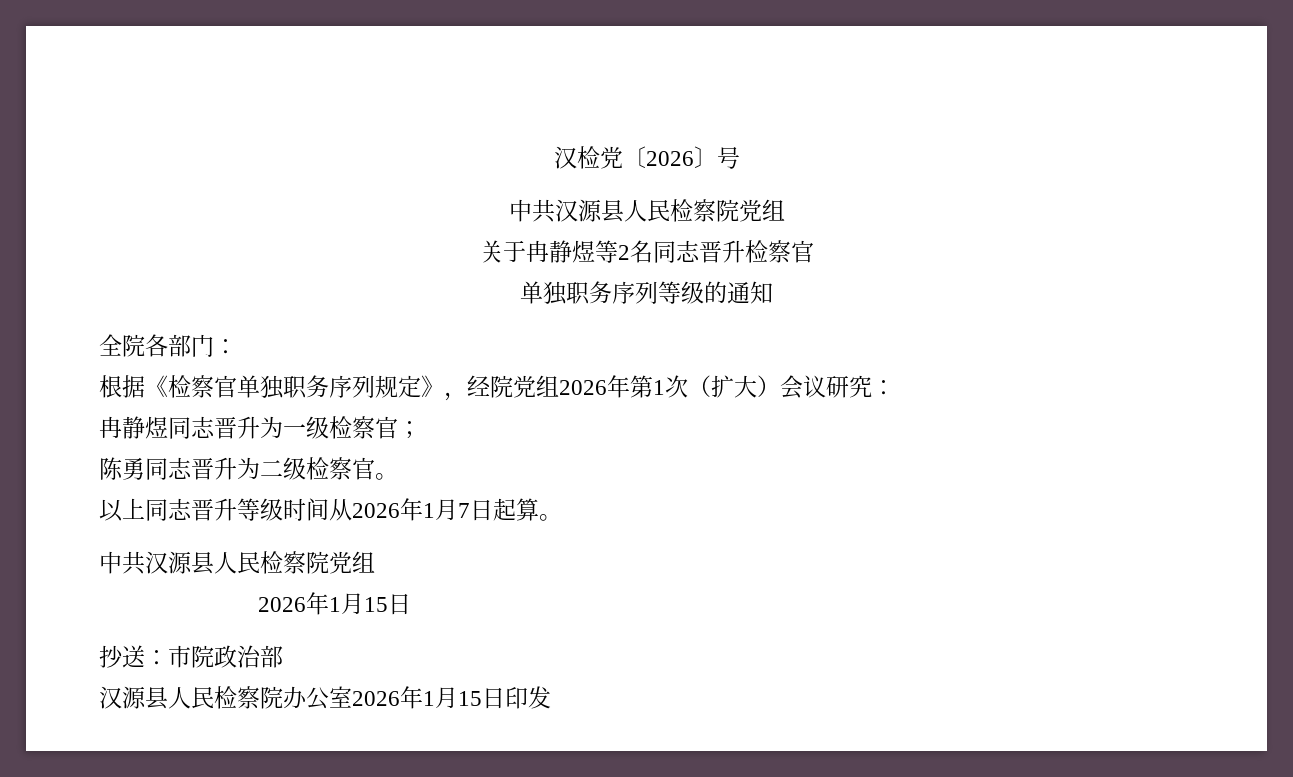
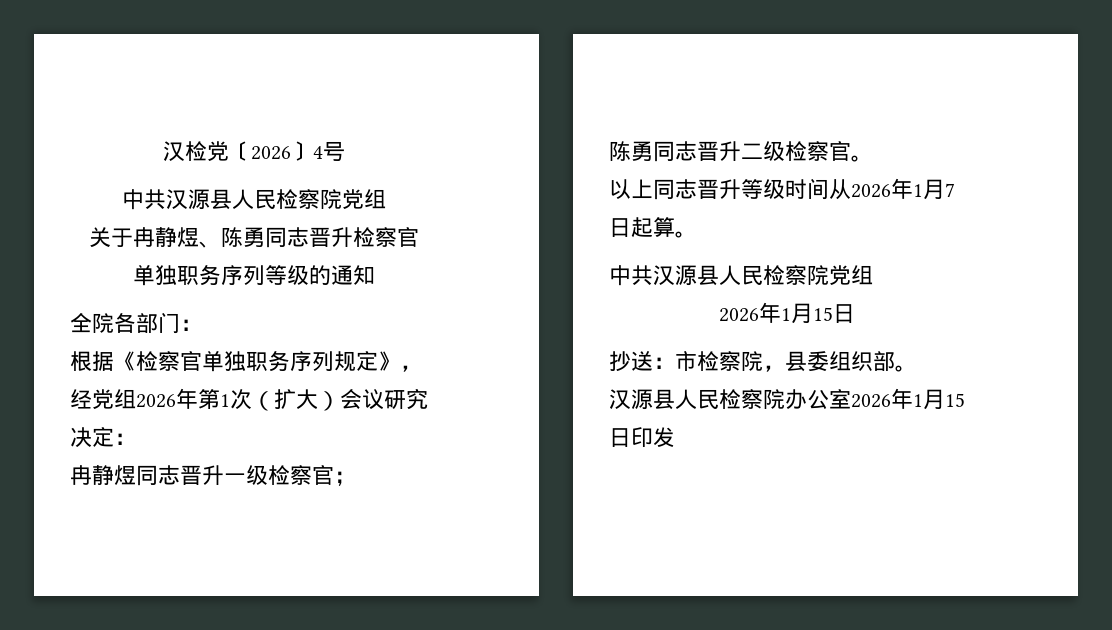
(717, 157) none -> [312,146,323,159] 4
[594,240,653,263] 等2名 -> [198,227,265,248] 、陈勇
[490,375,513,398] 院 -> (92, 399) none
(872, 386) none -> [70,427,114,447] 决定
[260,416,283,438] 为 -> (224, 475) none
[237,457,260,479] 为 -> (741, 151) none
[191,645,283,668] 院政治部 -> [697,351,917,372] 检察院，县委组织部。

